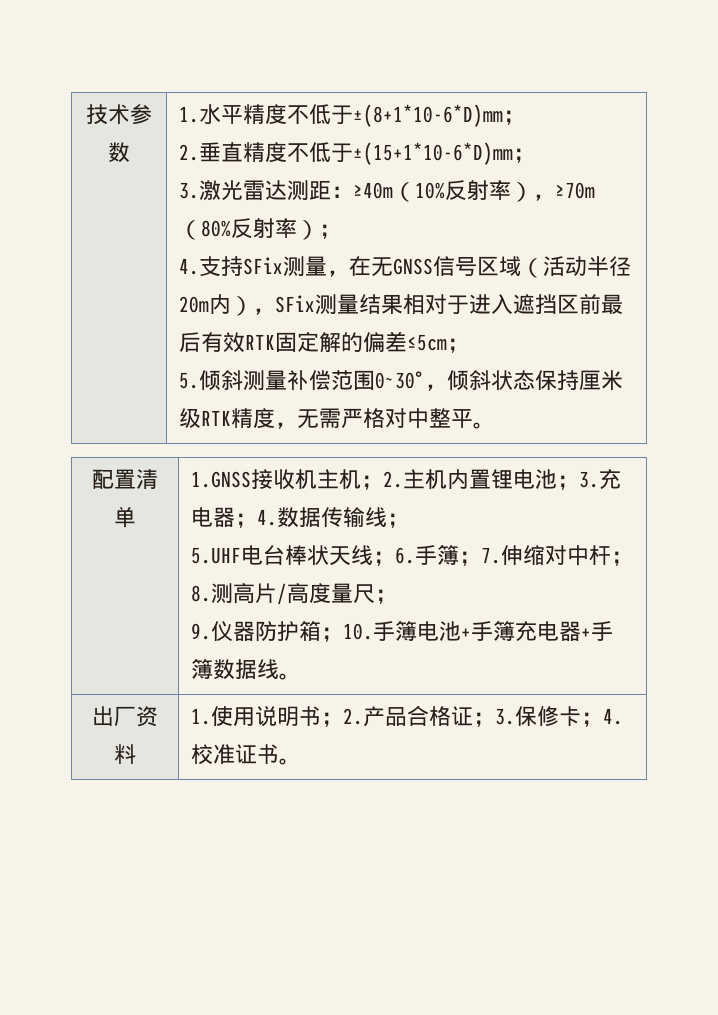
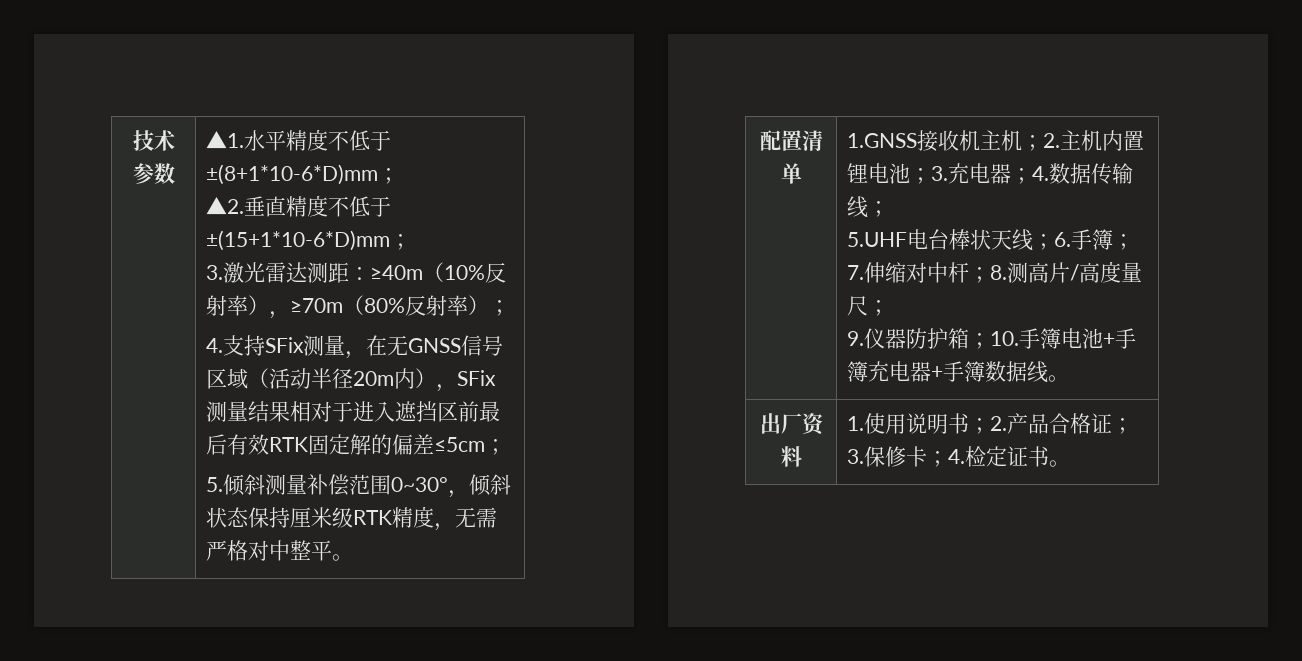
[178,106,199,123] 1. -> [206,131,245,149] ▲1.
[178,144,199,161] 2. -> [206,197,245,215] ▲2.
[190,744,235,765] 校准 -> [965,446,1008,467] 检定

